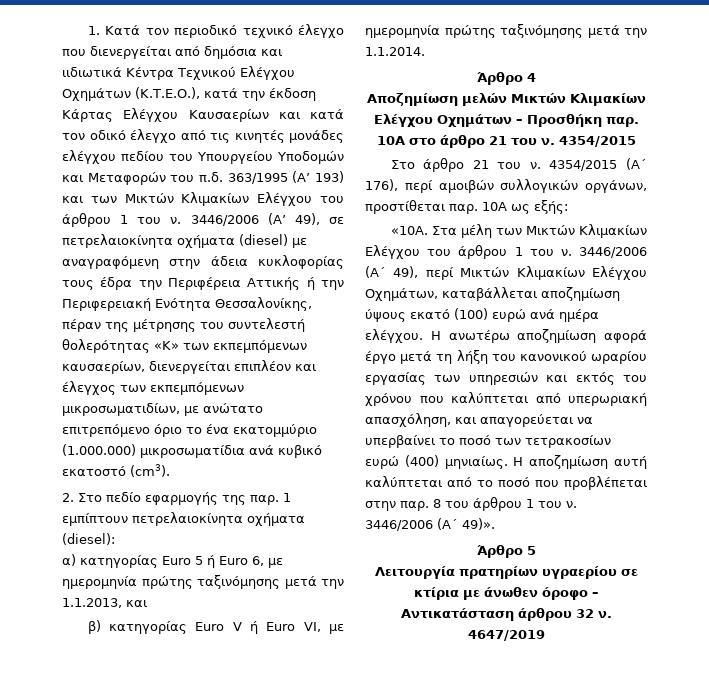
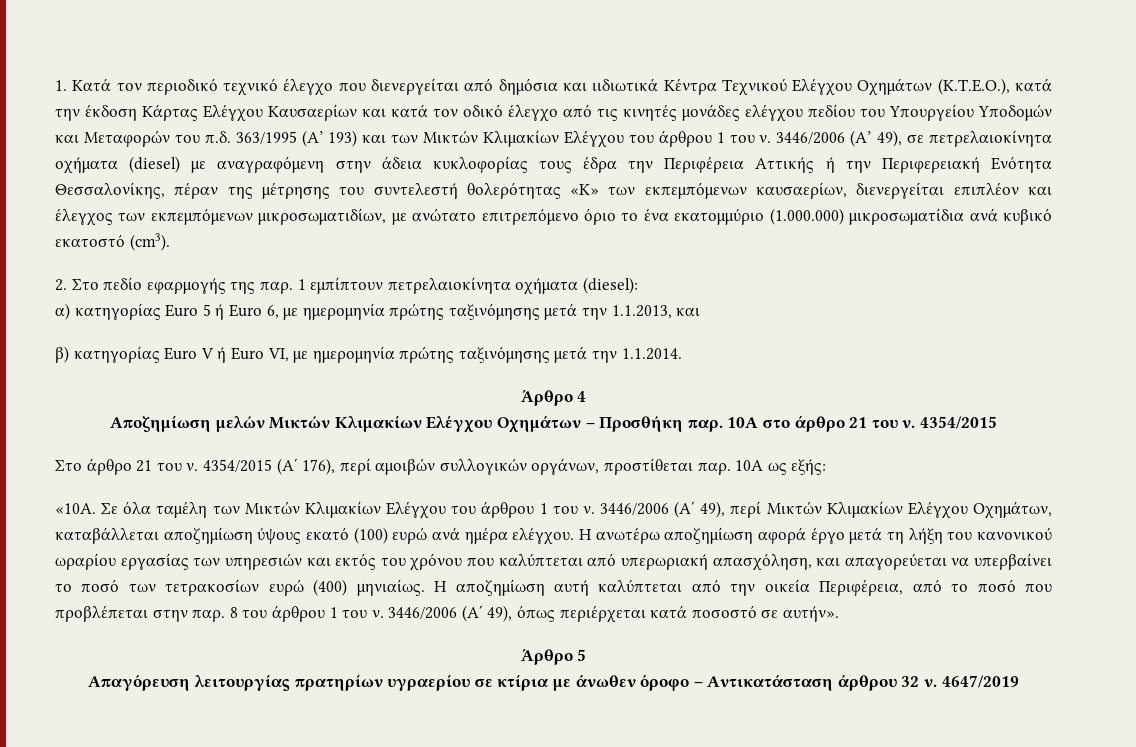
[431,224,492,238] Στα μέλη -> [101,501,208,518] Σε όλα ταμέλη
(472, 482) none -> [730,579,942,596] την οικεία Περιφέρεια, από
[462,518,495,530] 49)». -> [487,605,840,623] 49), όπως περιέρχεται κατά ποσοστό σε αυτήν».
[374,566,455,579] Λειτουργία -> [88,674,290,691] Απαγόρευση λειτουργίας

